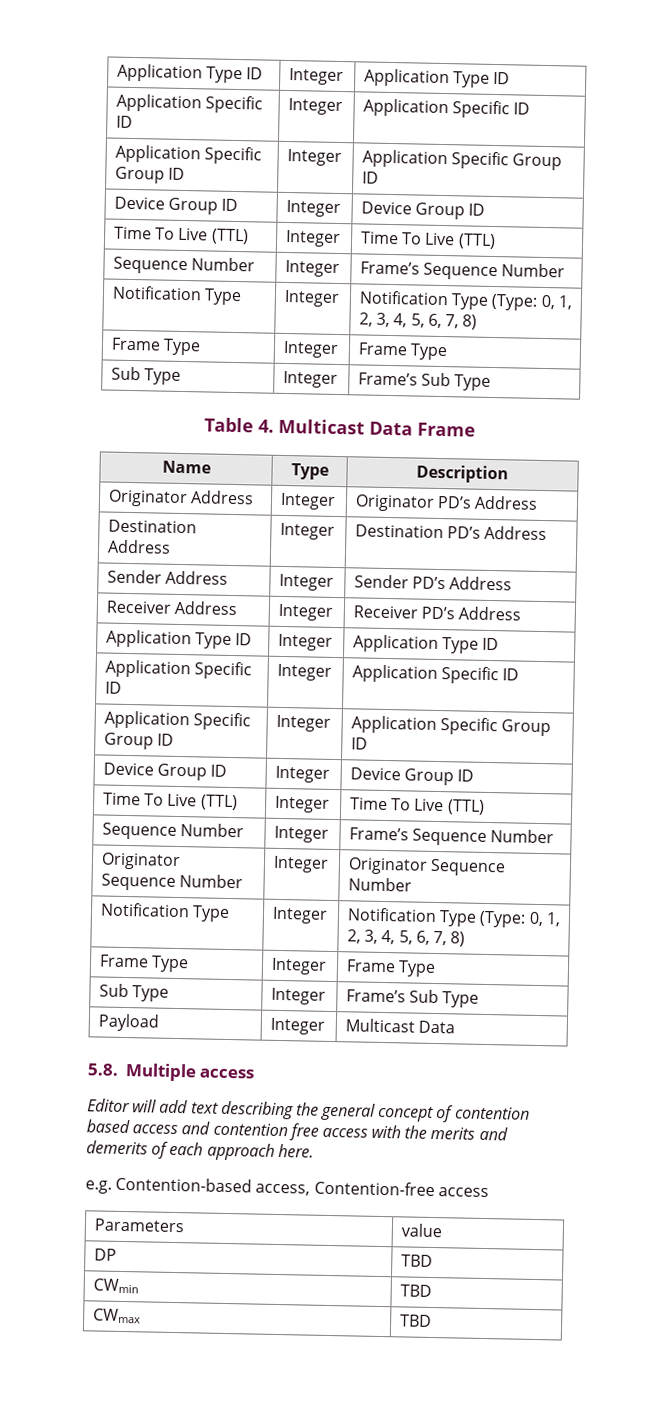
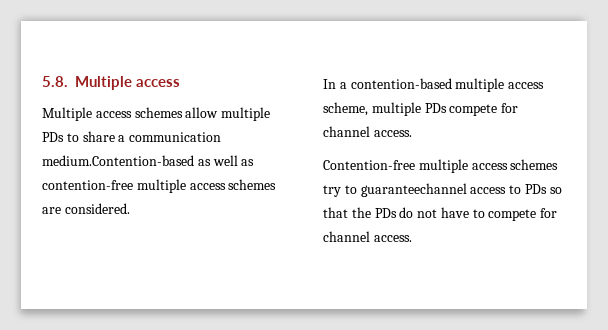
[117,63,264,84] [289,68,345,86] [364,68,511,88] [116,93,264,114] [116,115,134,128] [288,98,344,116] [363,98,531,119] [115,144,263,165] [115,166,186,184] [287,148,343,167] [362,149,563,171] [362,171,380,184] [114,196,239,215] [286,199,342,218] [361,201,486,220] [114,226,249,245] [285,229,342,248] [360,231,496,250] [113,256,256,275] [285,259,341,278] [360,261,566,281] [112,285,243,306] [284,289,341,308] [359,290,573,311] [359,312,478,330] [111,337,202,356] [283,340,340,359] [358,342,449,361] [111,366,182,385] [283,370,339,389] [358,372,492,391] [204,417,476,437] [161,460,211,474] [290,463,329,480] [416,464,509,484] [108,489,255,508] [280,492,337,510] [355,494,539,512] [108,519,198,534] [107,539,172,554] [280,522,336,540] [355,524,548,541] [107,569,229,585] [279,573,335,591] [354,574,513,591] [106,600,239,616] [278,603,334,621] [353,605,522,621] [106,629,253,650] [278,633,334,651] [353,634,500,654] [105,659,253,680] [105,681,123,694] [277,663,333,681] [352,664,520,685] [104,710,252,731] [104,732,175,750] [276,714,332,732] [351,715,552,737] [351,737,369,750] [103,762,228,781] [275,765,331,783] [350,767,475,786] [103,792,238,811] [274,795,331,813] [350,797,485,815] [102,822,245,840] [274,825,330,843] [349,827,555,846] [101,852,182,871] [101,873,244,891] [273,855,330,873] [348,857,507,877] [348,877,413,892] [100,902,231,923] [272,906,329,924] [347,907,561,928] [347,929,466,947] [99,954,190,973] [271,957,328,975] [346,959,437,978] [99,983,170,1002] [271,987,327,1005] [346,989,480,1008] [98,1013,161,1032] [270,1017,326,1035] [345,1018,456,1034] [87,1063,255,1082] [87,1098,530,1123] [86,1119,508,1141] [86,1140,314,1161] [85,1176,489,1198] [94,1218,186,1233] [401,1223,444,1238] [94,1248,118,1261] [401,1254,434,1268] [93,1278,140,1294] [400,1284,433,1298] [93,1308,142,1324] [400,1314,433,1328] Application Type ID | Integer | Application Type ID // Application Specific ID | Integer | Application Specific ID // Application Specific Group ID | Integer | Application Specific Group ID // Device Group ID | Integer | Device Group ID // Time To Live (TTL) | Integer | Time To Live (TTL) // Sequence Number | Integer | Frame’s Sequence Number // Notification Type | Integer | Notification Type (Type: 0, 1, 2, 3, 4, 5, 6, 7, 8) // Frame Type | Integer | Frame Type // Sub Type | Integer | Frame’s Sub Type // Table 4. Multicast Data Frame // Name | Type | Description // Originator Address | Integer | Originator PD’s Address // Destination Address | Integer | Destination PD’s Address // Sender Address | Integer | Sender PD’s Address // Receiver Address | Integer | Receiver PD’s Address // Application Type ID | Integer | Application Type ID // Application Specific ID | Integer | Application Specific ID // Application Specific Group ID | Integer | Application Specific Group ID // Device Group ID | Integer | Device Group ID // Time To Live (TTL) | Integer | Time To Live (TTL) // Sequence Number | Integer | Frame’s Sequence Number // Originator Sequence Number | Integer | Originator Sequence Number // Notification Type | Integer | Notification Type (Type: 0, 1, 2, 3, 4, 5, 6, 7, 8) // Frame Type | Integer | Frame Type // Sub Type | Integer | Frame’s Sub Type // Payload | Integer | Multicast Data // 5.8. Multiple access // Editor will add text describing the general concept of contention based access and contention free access with the merits and demerits of each approach here. // e.g. Contention-based access, Contention-free access // Parameters | value // DP | TBD // CWmin | TBD // CWmax | TBD -> [42,76,180,90] [42,107,271,121] [42,131,222,142] [42,155,255,166] [42,179,277,193] [42,203,130,214] [323,78,545,92] [323,102,519,116] [323,126,412,137] [323,159,559,173] [323,183,562,197] [323,207,558,221] [323,231,412,242] 5.8. Multiple access // Multiple access schemes allow multiple PDs to share a communication medium.Contention-based as well as contention-free multiple access schemes are considered. // In a contention-based multiple access scheme, multiple PDs compete for channel access. // Contention-free multiple access schemes try to guaranteechannel access to PDs so that the PDs do not have to compete for channel access.

